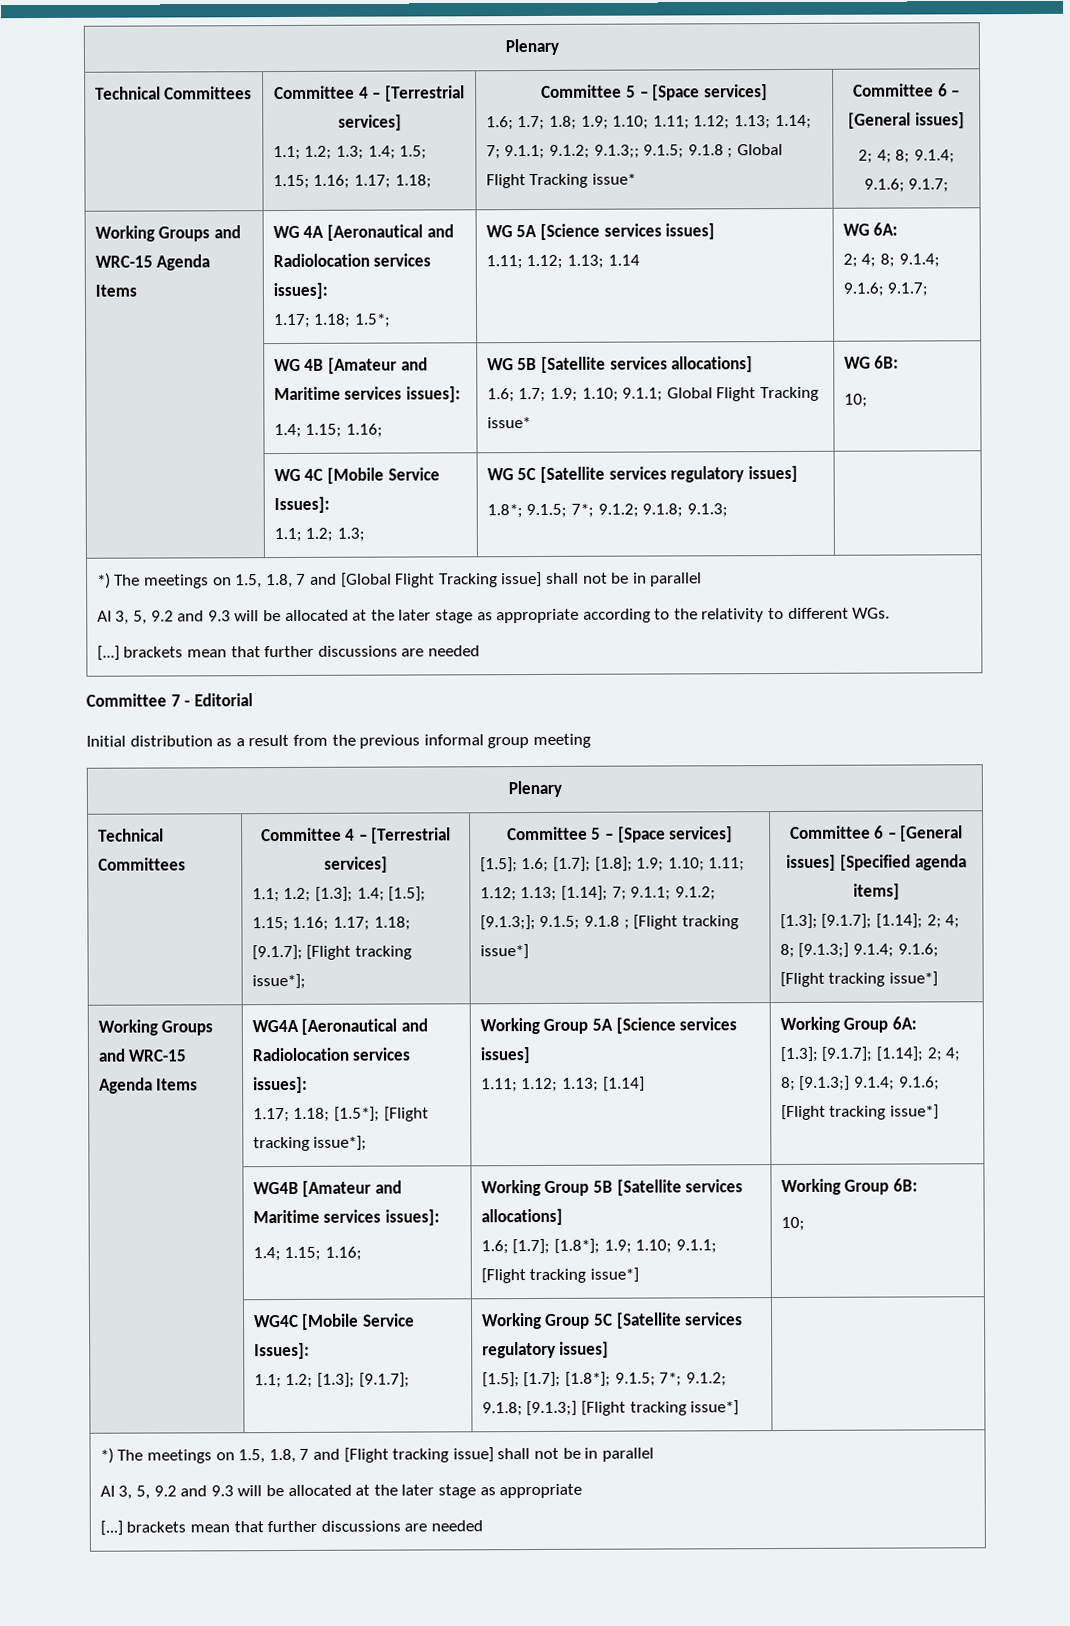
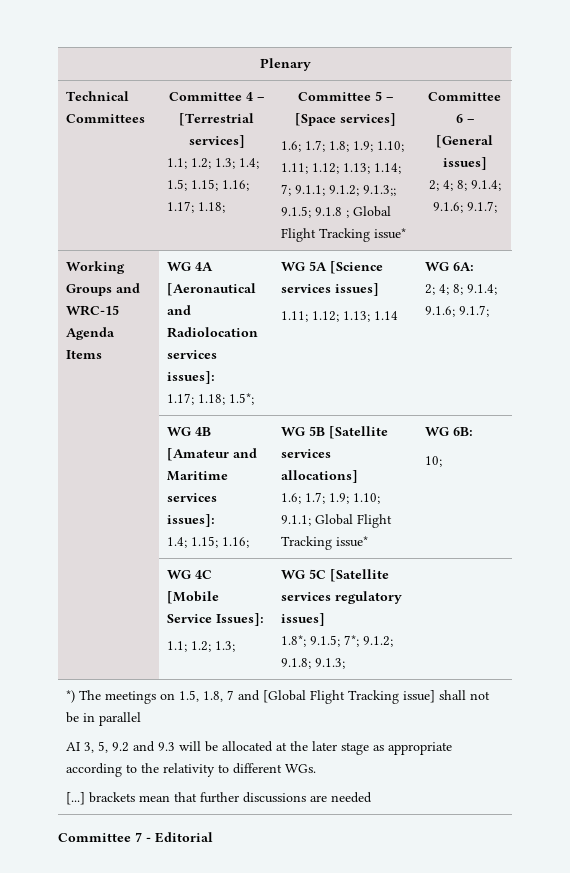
[86,733,591,749] [507,780,562,798] [97,828,164,842] [97,857,186,871] [260,827,452,844] [324,856,388,873] [251,886,427,903] [251,916,411,932] [251,944,413,961] [251,973,306,990] [506,826,734,843] [479,856,746,873] [479,885,716,902] [479,914,739,931] [479,944,529,960] [789,825,964,842] [786,854,967,871] [853,883,900,900] [779,913,961,930] [779,942,939,959] [779,971,939,988] [97,1019,214,1036] [97,1048,187,1062] [98,1077,199,1094] [251,1018,429,1035] [251,1047,411,1062] [252,1076,308,1094] [252,1106,429,1123] [252,1135,368,1152] [479,1017,738,1035] [479,1047,531,1064] [480,1076,645,1093] [779,1016,918,1034] [779,1046,962,1063] [780,1075,940,1092] [780,1104,940,1121] [252,1180,403,1197] [252,1209,441,1226] [252,1246,363,1262] [480,1179,744,1197] [480,1208,563,1226] [480,1238,717,1255] [480,1267,640,1284] [780,1178,919,1196] [780,1216,805,1232] [253,1313,416,1330] [253,1342,310,1360] [253,1372,410,1389] [481,1312,744,1330] [481,1341,610,1359] [481,1371,727,1388] [481,1400,740,1417] [99,1447,654,1464] [99,1483,583,1500] [99,1520,483,1536] // Initial distribution as a result from the previous informal group meeting // Plenary // Technical Committees | Committee 4 – [Terrestrial services] // 1.1; 1.2; [1.3]; 1.4; [1.5]; 1.15; 1.16; 1.17; 1.18; [9.1.7]; [Flight tracking issue*]; | Committee 5 – [Space services] // [1.5]; 1.6; [1.7]; [1.8]; 1.9; 1.10; 1.11; 1.12; 1.13; [1.14]; 7; 9.1.1; 9.1.2; [9.1.3;]; 9.1.5; 9.1.8 ; [Flight tracking issue*] | Committee 6 – [General issues] [Specified agenda items] // [1.3]; [9.1.7]; [1.14]; 2; 4; 8; [9.1.3;] 9.1.4; 9.1.6; [Flight tracking issue*] // Working Groups and WRC-15 Agenda Items | WG4A [Aeronautical and Radiolocation services issues]: // 1.17; 1.18; [1.5*]; [Flight tracking issue*]; | Working Group 5A [Science services issues] // 1.11; 1.12; 1.13; [1.14] | Working Group 6A: // [1.3]; [9.1.7]; [1.14]; 2; 4; 8; [9.1.3;] 9.1.4; 9.1.6; [Flight tracking issue*] // | WG4B [Amateur and Maritime services issues]: // 1.4; 1.15; 1.16; | Working Group 5B [Satellite services allocations] // 1.6; [1.7]; [1.8*]; 1.9; 1.10; 9.1.1; [Flight tracking issue*] | Working Group 6B: // 10; // | WG4C [Mobile Service Issues]: // 1.1; 1.2; [1.3]; [9.1.7]; | Working Group 5C [Satellite services regulatory issues] // [1.5]; [1.7]; [1.8*]; 9.1.5; 7*; 9.1.2; 9.1.8; [9.1.3;] [Flight tracking issue*] | // *) The meetings on 1.5, 1.8, 7 and [Flight tracking issue] shall not be in parallel // AI 3, 5, 9.2 and 9.3 will be allocated at the later stage as appropriate // [...] brackets mean that further discussions are needed -> (213, 837) none

